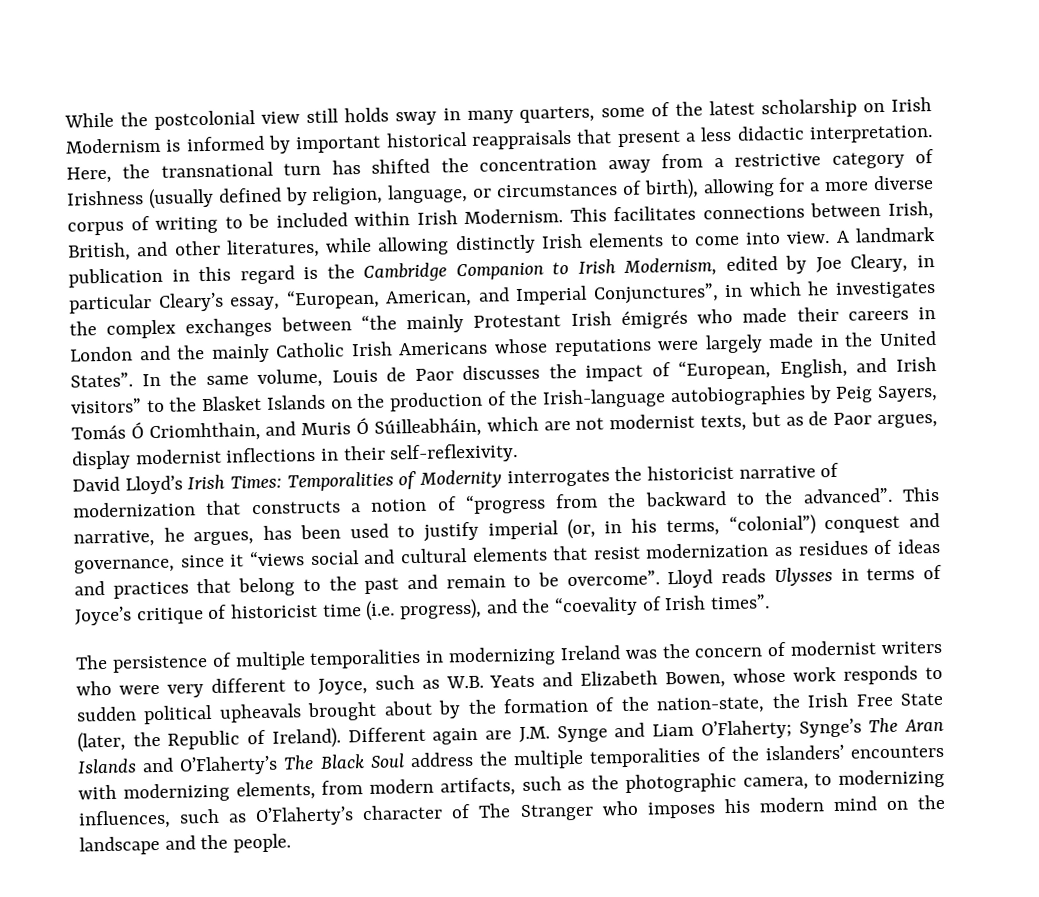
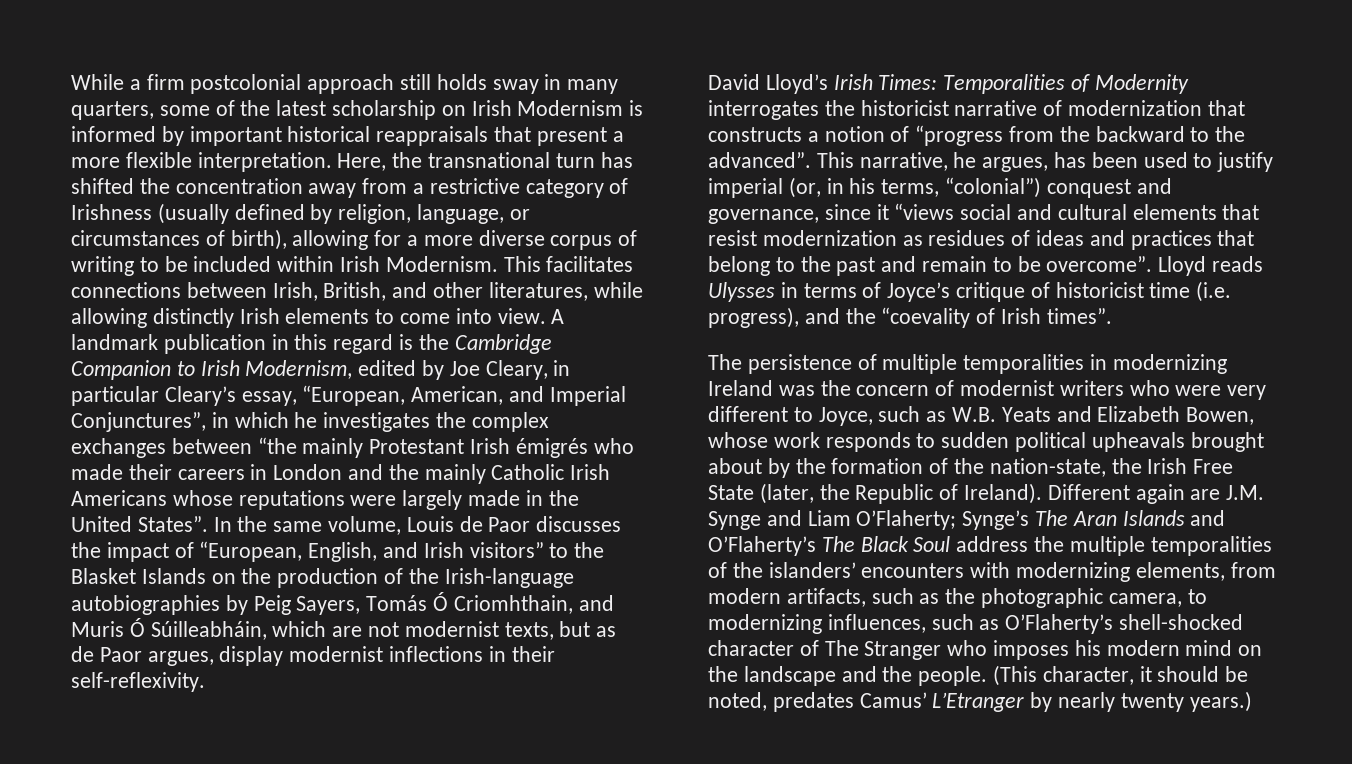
[119,110,300,130] the postcolonial view -> [129,74,395,94] a firm postcolonial approach
[700,125,805,142] less didactic -> [71,152,192,168] more flexible
(355, 816) none -> [1119,614,1244,630] shell-shocked
(292, 843) none -> [993,665,1249,686] [708,691,1252,712] (This character, it should be noted, predates Camus’ L’Etranger by nearly twenty years.)

